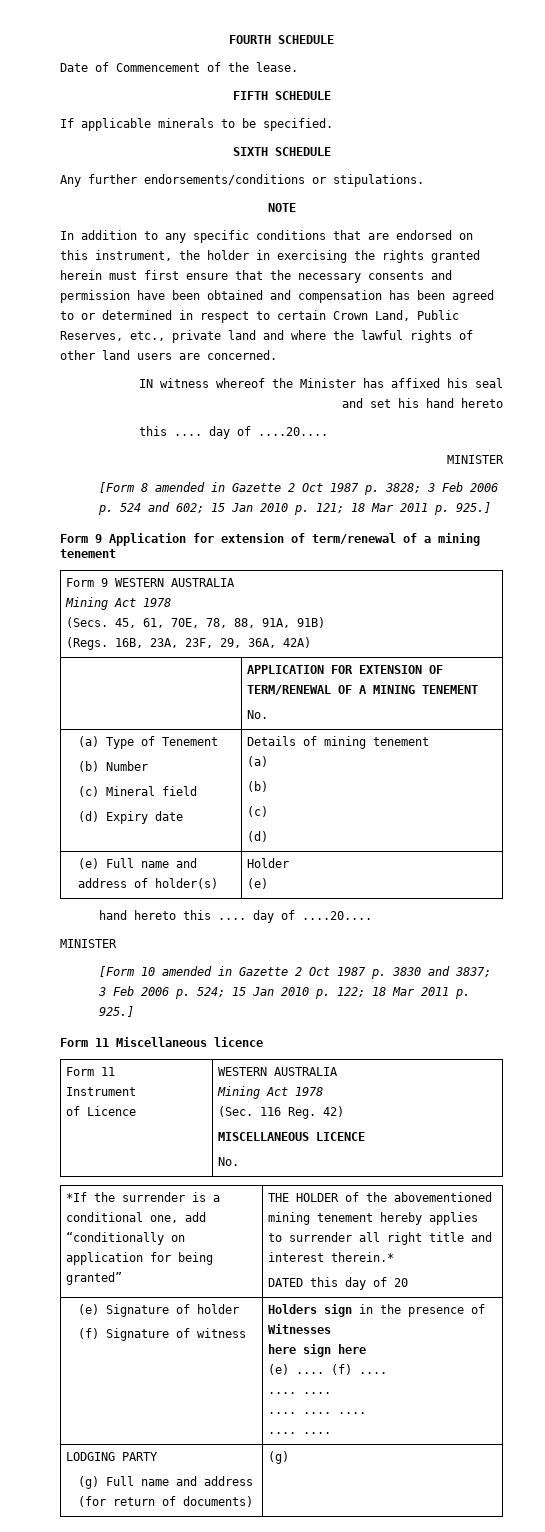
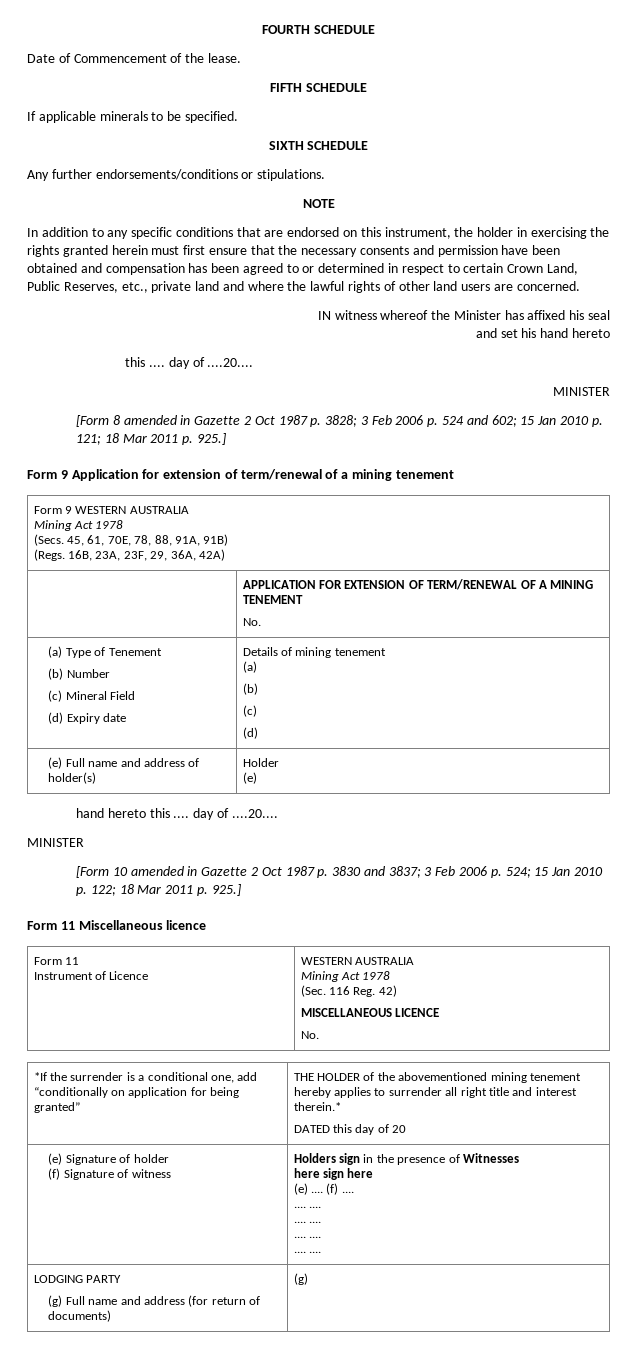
[161,786,197,796] field -> [110,691,136,700] Field
(136, 1091) // -> (93, 976) none
(331, 1413) none -> [293,1236,306,1238] // ....

